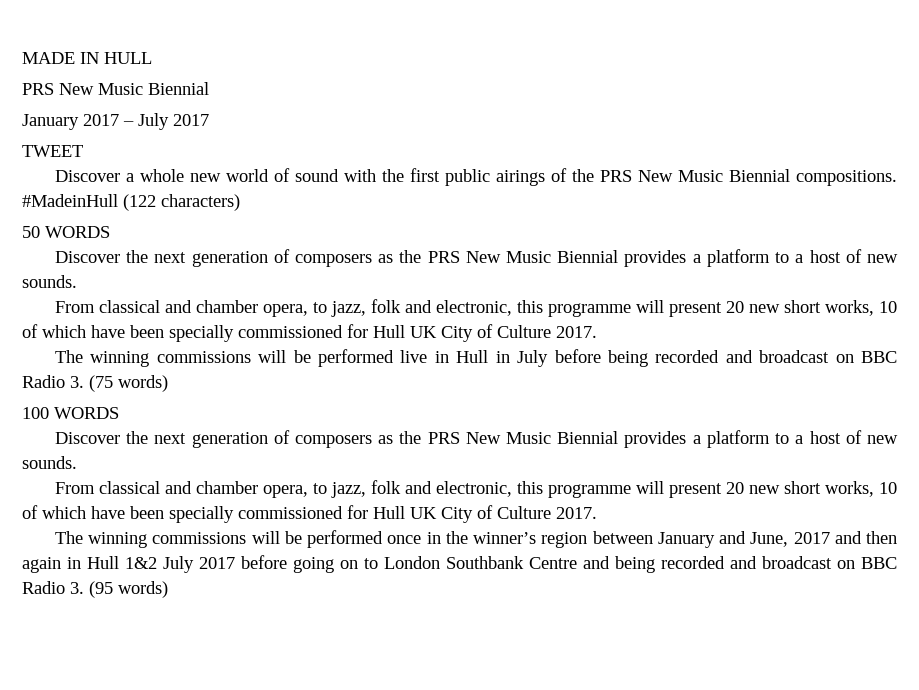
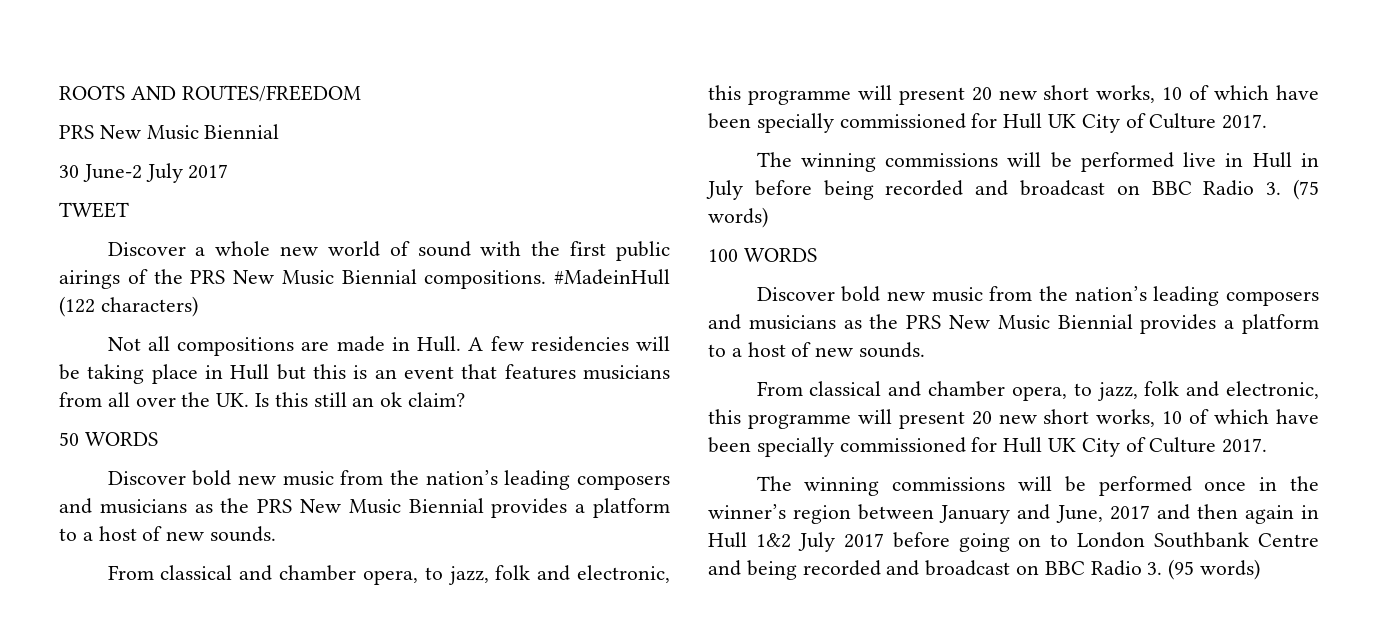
[22,52,152,64] MADE IN HULL -> [59,85,361,102] ROOTS AND ROUTES/FREEDOM
[22,114,134,130] January 2017 – -> [59,164,142,182] 30 June-2
[22,226,110,238] [54,249,372,267] 50 WORDS // Discover the next generation of composers -> [107,336,671,356] [59,364,670,384] [59,392,466,407] [59,432,158,446] [107,470,670,490] [59,498,187,514] Not all compositions are made in Hull. A few residencies will be taking place in Hull but this is an event that features musicians from all over the UK. Is this still an ok claim? // 50 WORDS // Discover bold new music from the nation’s leading composers and musicians
[126,430,372,448] the next generation of composers -> [841,286,1319,306] [708,314,836,330] bold new music from the nation’s leading composers and musicians

